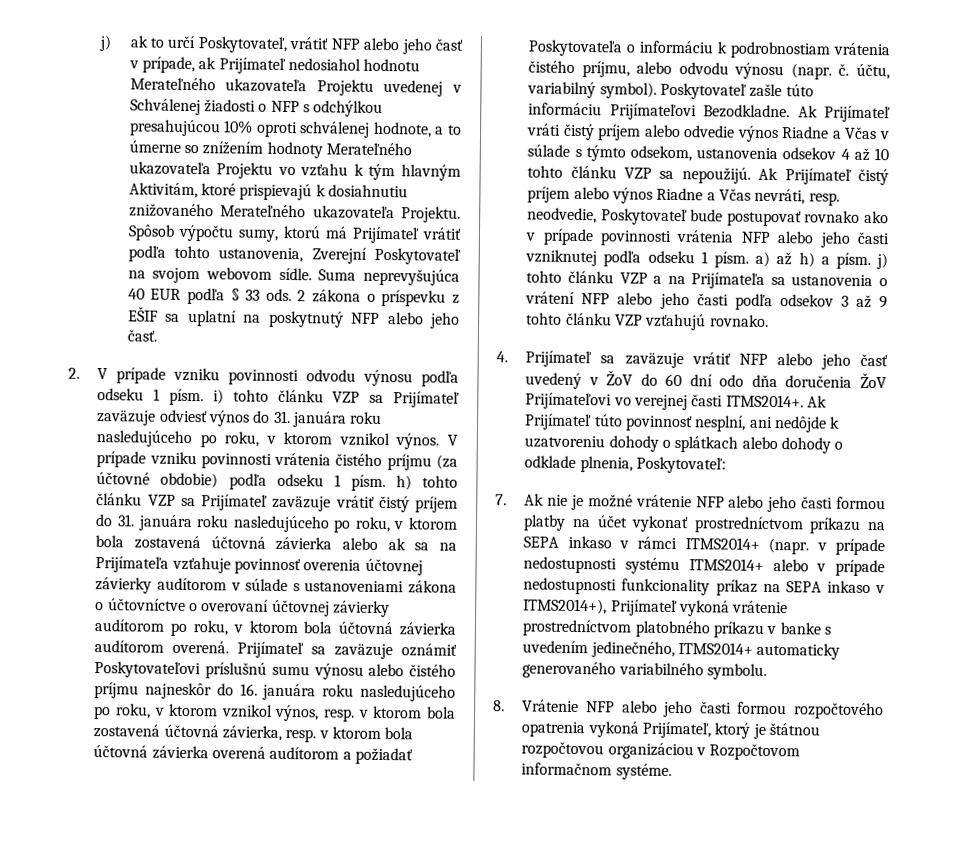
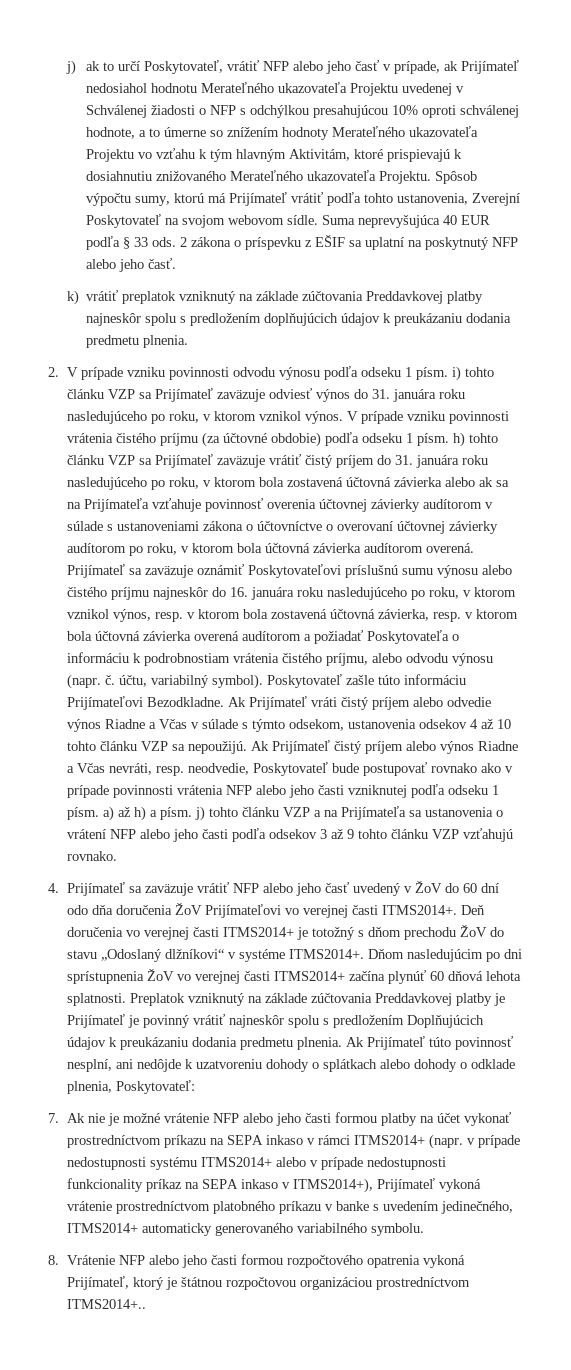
(157, 335) none -> [67,290,484,305] [86,313,512,326] [86,335,189,348] // k) vrátiť preplatok vzniknutý na základe zúčtovania Preddavkovej platby najneskôr spolu s predložením doplňujúcich údajov k preukázaniu dodania predmetu plnenia.
(804, 401) none -> [461,905,486,915] [67,925,505,940] [67,949,523,962] [67,969,522,984] [67,993,506,1006] [67,1014,485,1028] [67,1037,343,1050] Deň doručenia vo verejnej časti ITMS2014+ je totožný s dňom prechodu ŽoV do stavu „Odoslaný dlžníkovi“ v systéme ITMS2014+. Dňom nasledujúcim po dni sprístupnenia ŽoV vo verejnej časti ITMS2014+ začína plynúť 60 dňová lehota splatnosti. Preplatok vzniknutý na základe zúčtovania Preddavkovej platby je Prijímateľ je povinný vrátiť najneskôr spolu s predložením Doplňujúcich údajov k preukázaniu dodania predmetu plnenia.
[695,743,801,761] [521,762,672,780] v Rozpočtovom informačnom systéme. -> [376,1277,471,1290] [67,1299,147,1309] prostredníctvom ITMS2014+..

